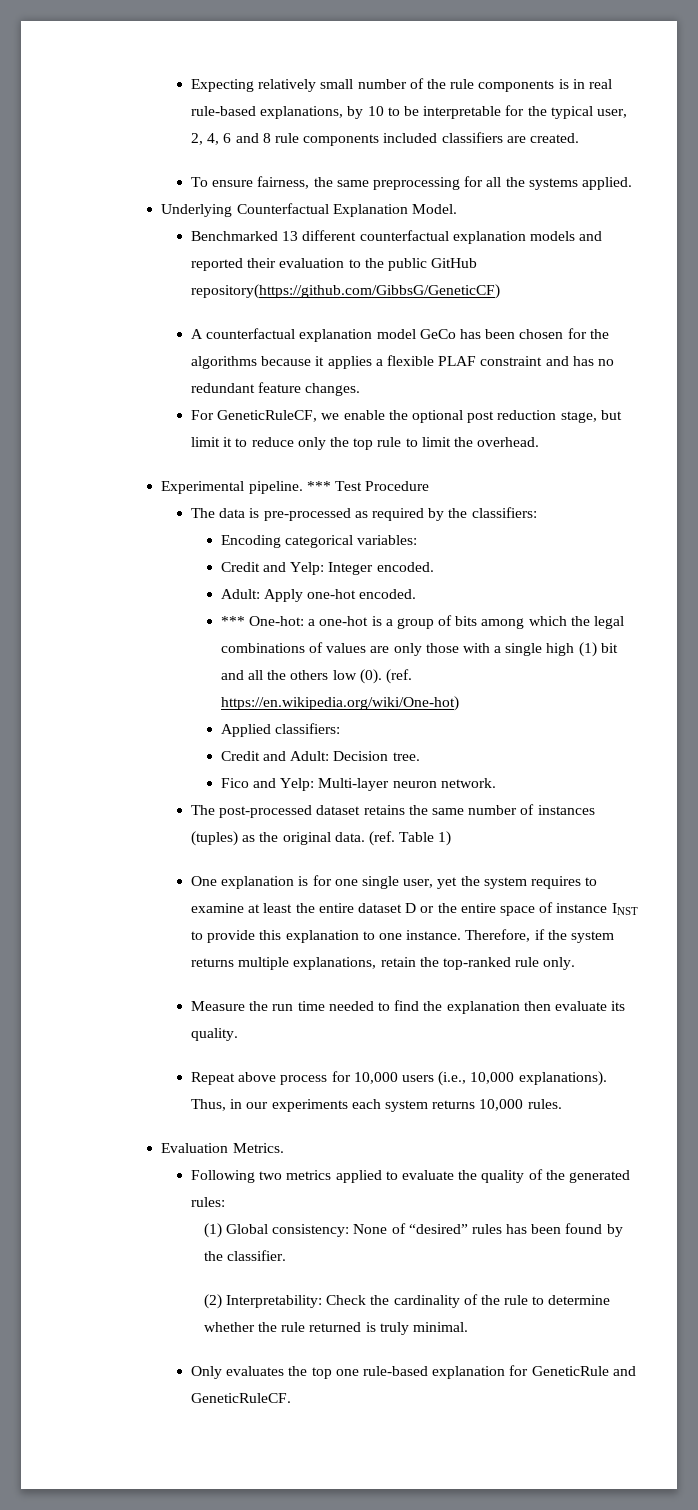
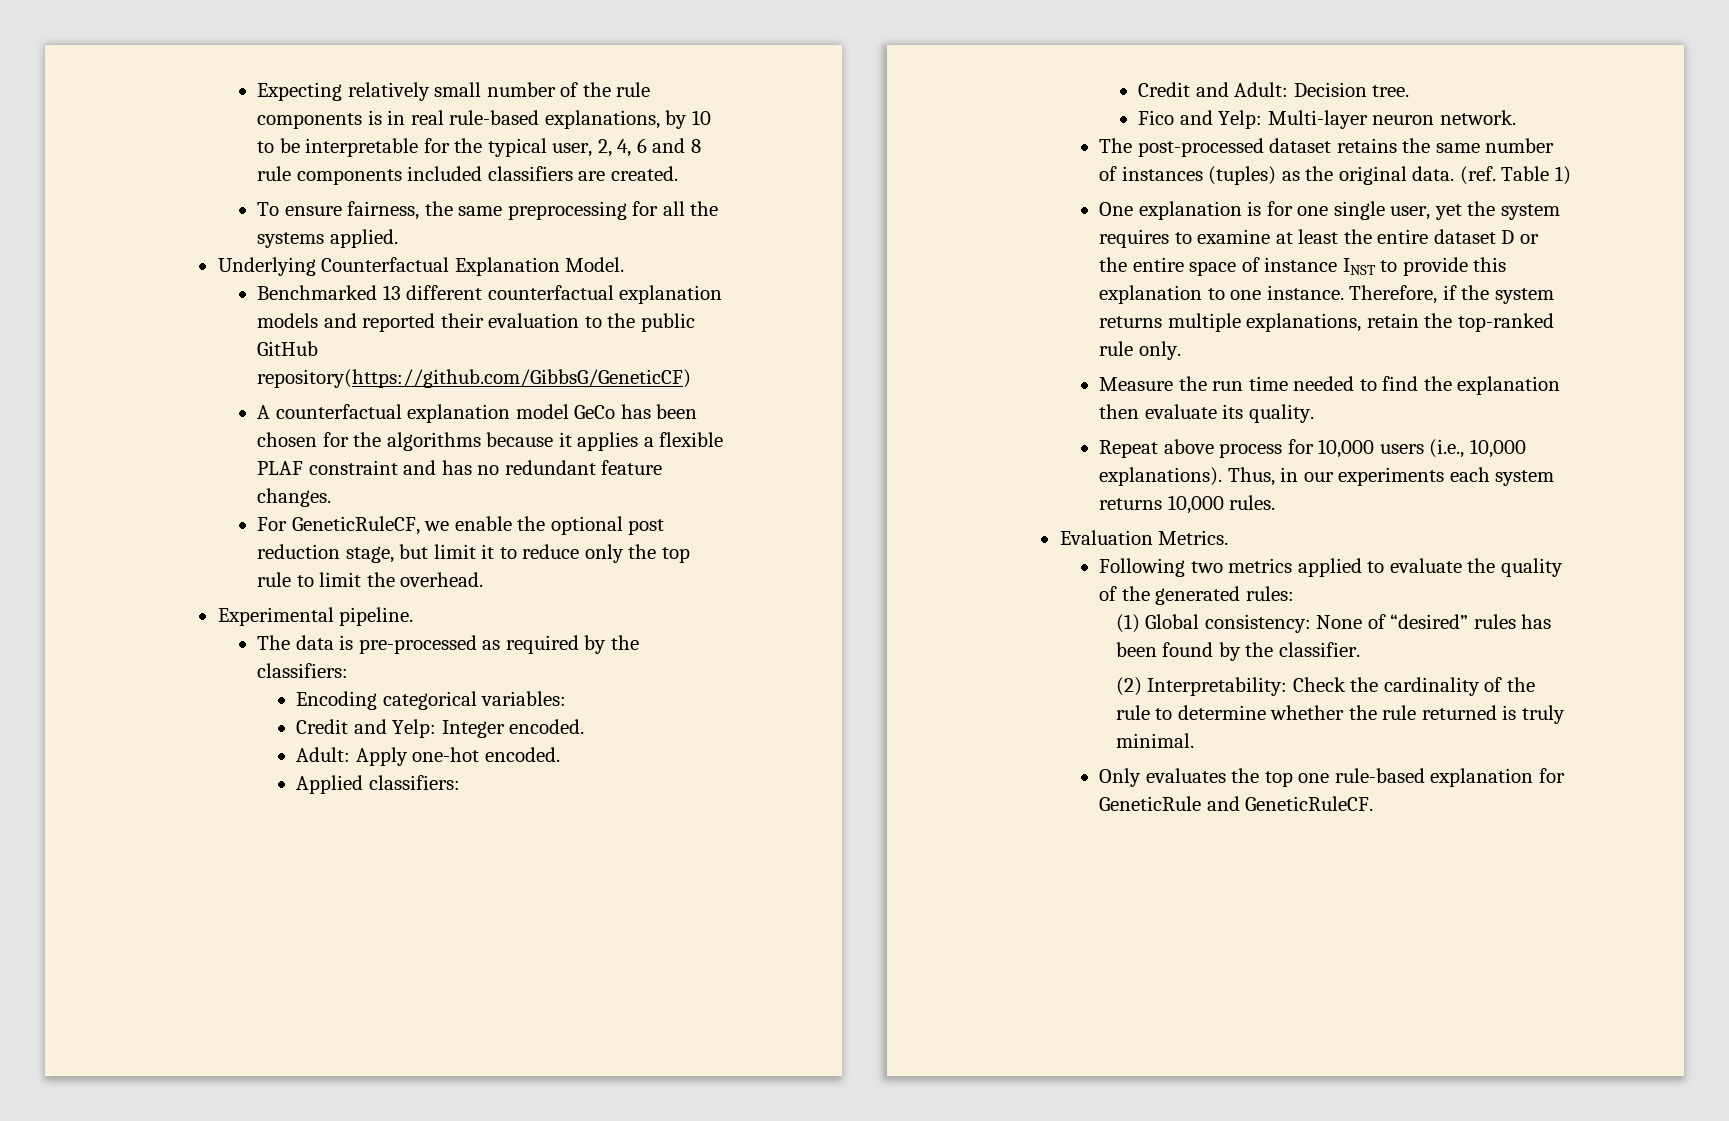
[306,481,430,491] *** Test Procedure -> (414, 616) none
[220,615,625,629] [220,642,618,657] [220,669,412,684] [220,696,459,711] // *** One-hot: a one-hot is a group of bits among which the legal combinations of values are only those with a single high (1) bit and all the others low (0). (ref. https://en.wikipedia.org/wiki/One-hot) -> (560, 754) none

